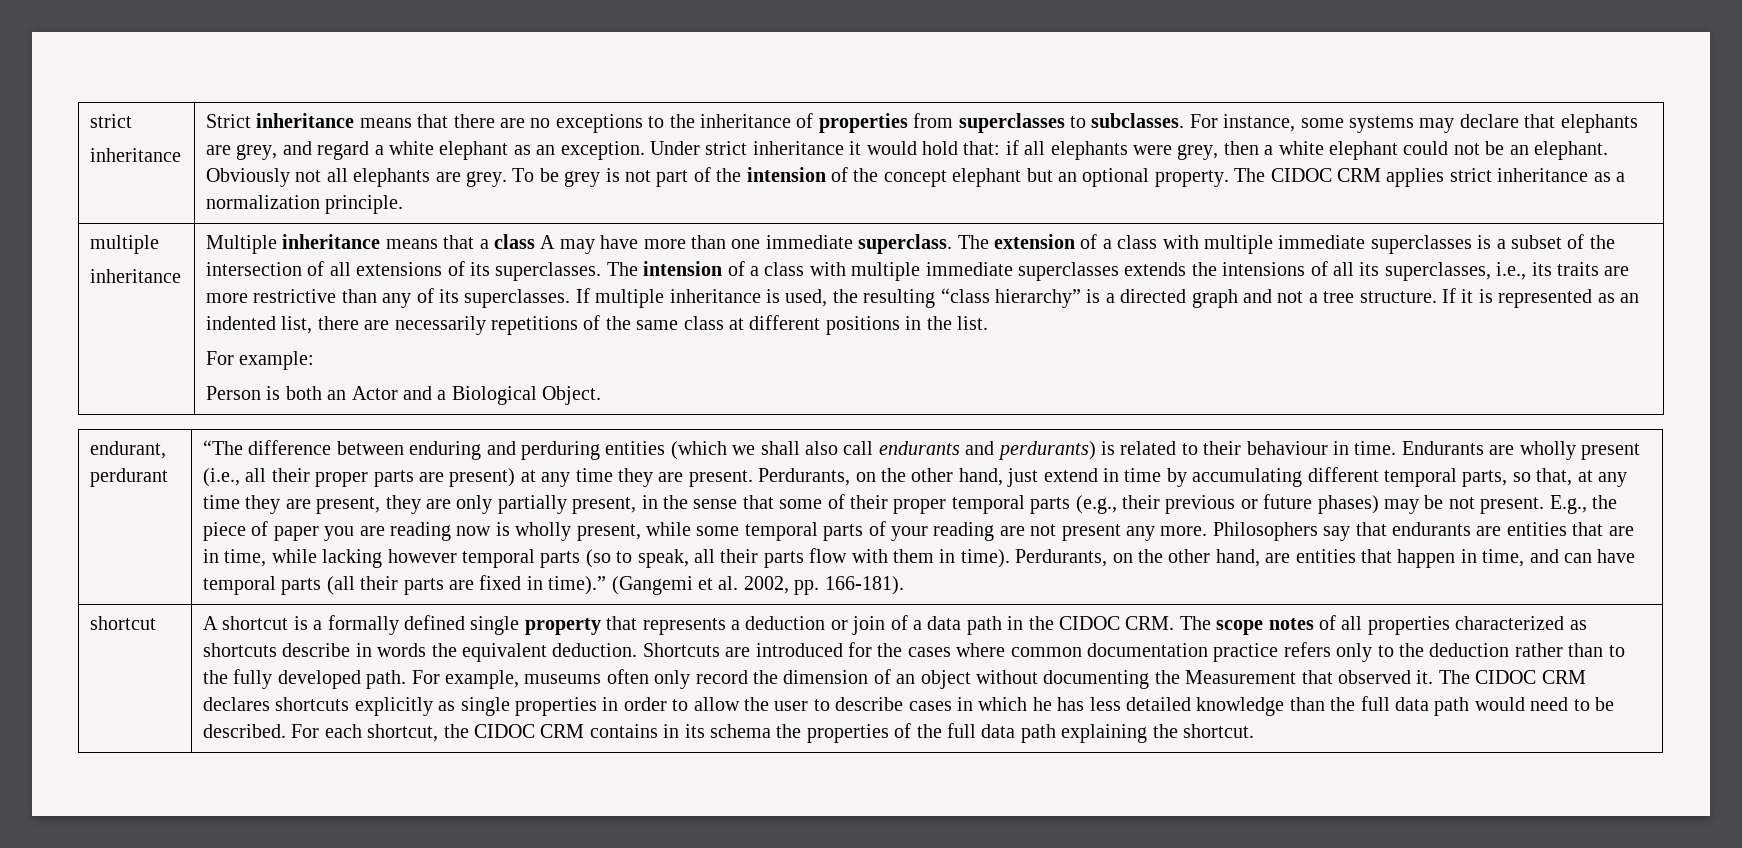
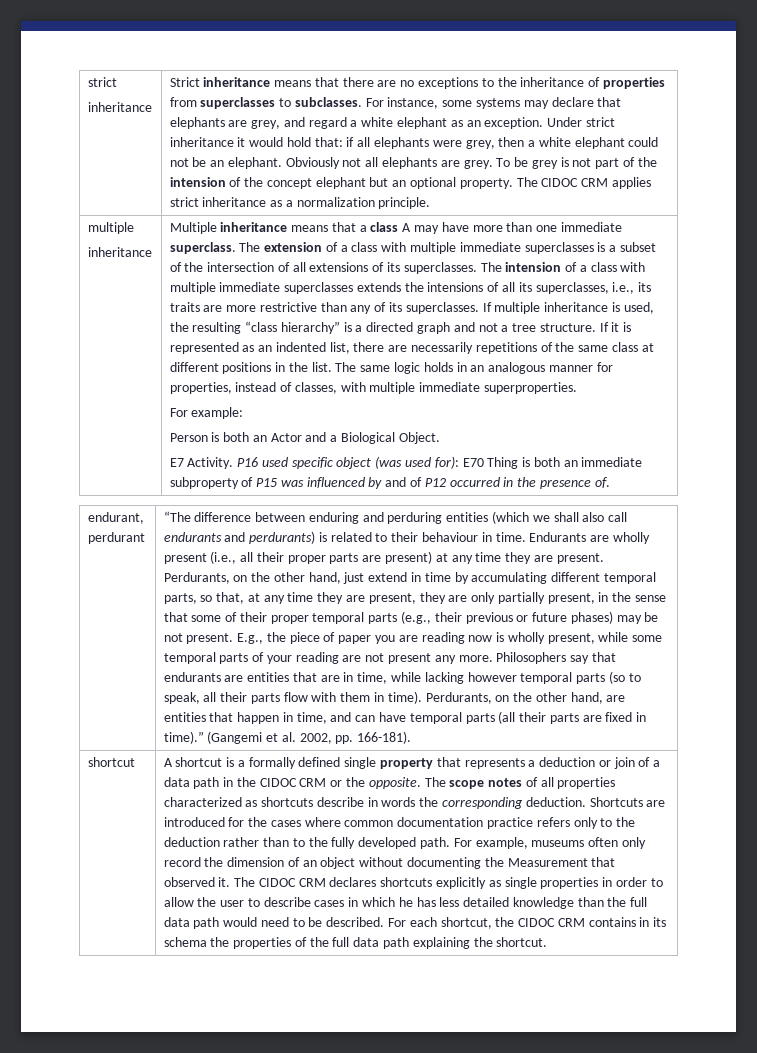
(989, 323) none -> [335,362,613,374] [169,382,577,394] The same logic holds in an analogous manner for properties, instead of classes, with multiple immediate superproperties.
(602, 395) none -> [169,456,643,469] [169,477,610,489] // E7 Activity. P16 used specific object (was used for): E70 Thing is both an immediate subproperty of P15 was influenced by and of P12 occurred in the presence of.
[1125,616,1175,630] CRM. -> [299,777,421,789] CRM or the opposite.
[462,643,548,662] equivalent -> [441,797,523,809] corresponding

